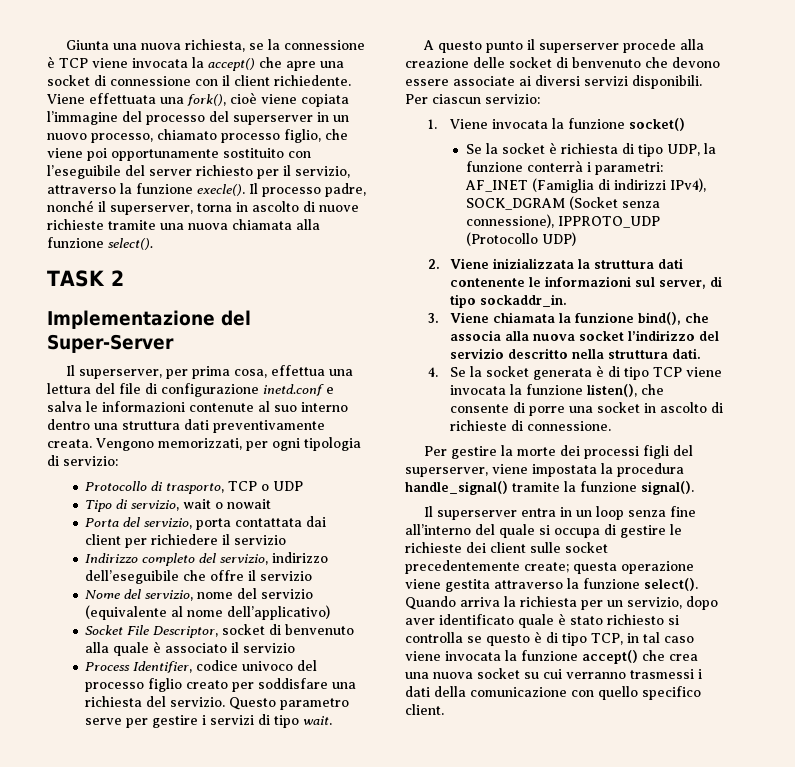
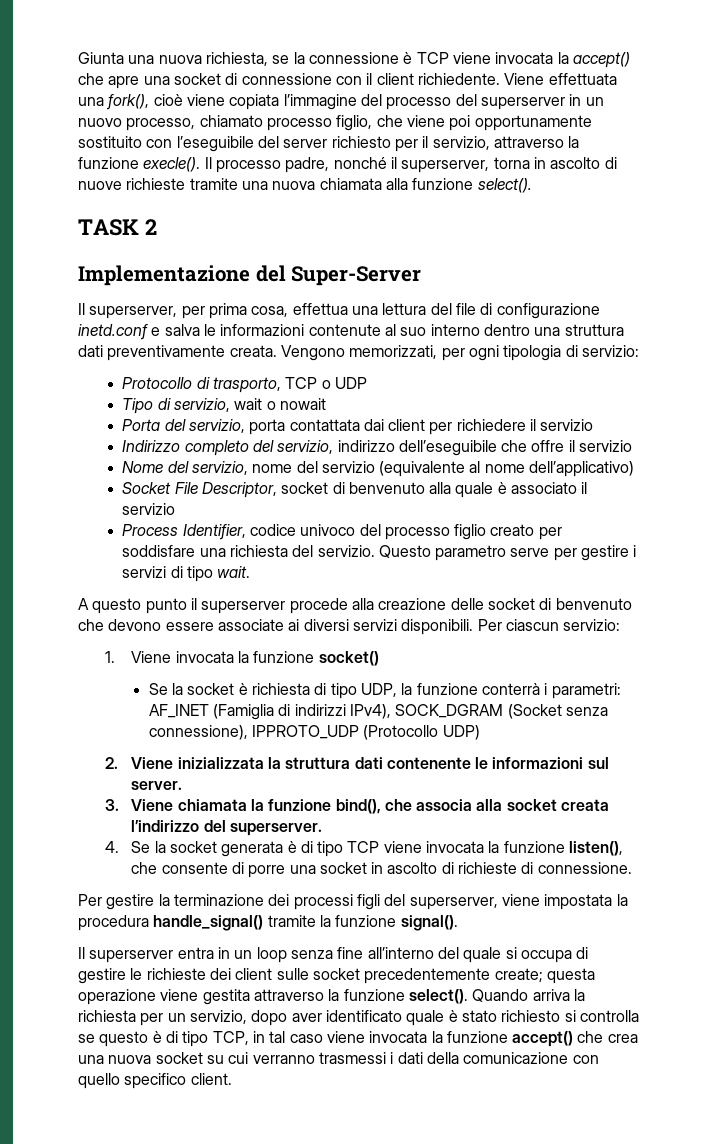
[659,276,723,289] [450,294,568,308] server, di tipo sockaddr_in. -> [131,781,183,790] server.
[533,330,720,341] [450,348,702,359] nuova socket l’indirizzo del servizio descritto nella struttura dati. -> [506,799,610,811] [131,820,322,836] socket creata l’indirizzo del superserver.
[516,447,556,456] morte -> [173,894,264,906] terminazione

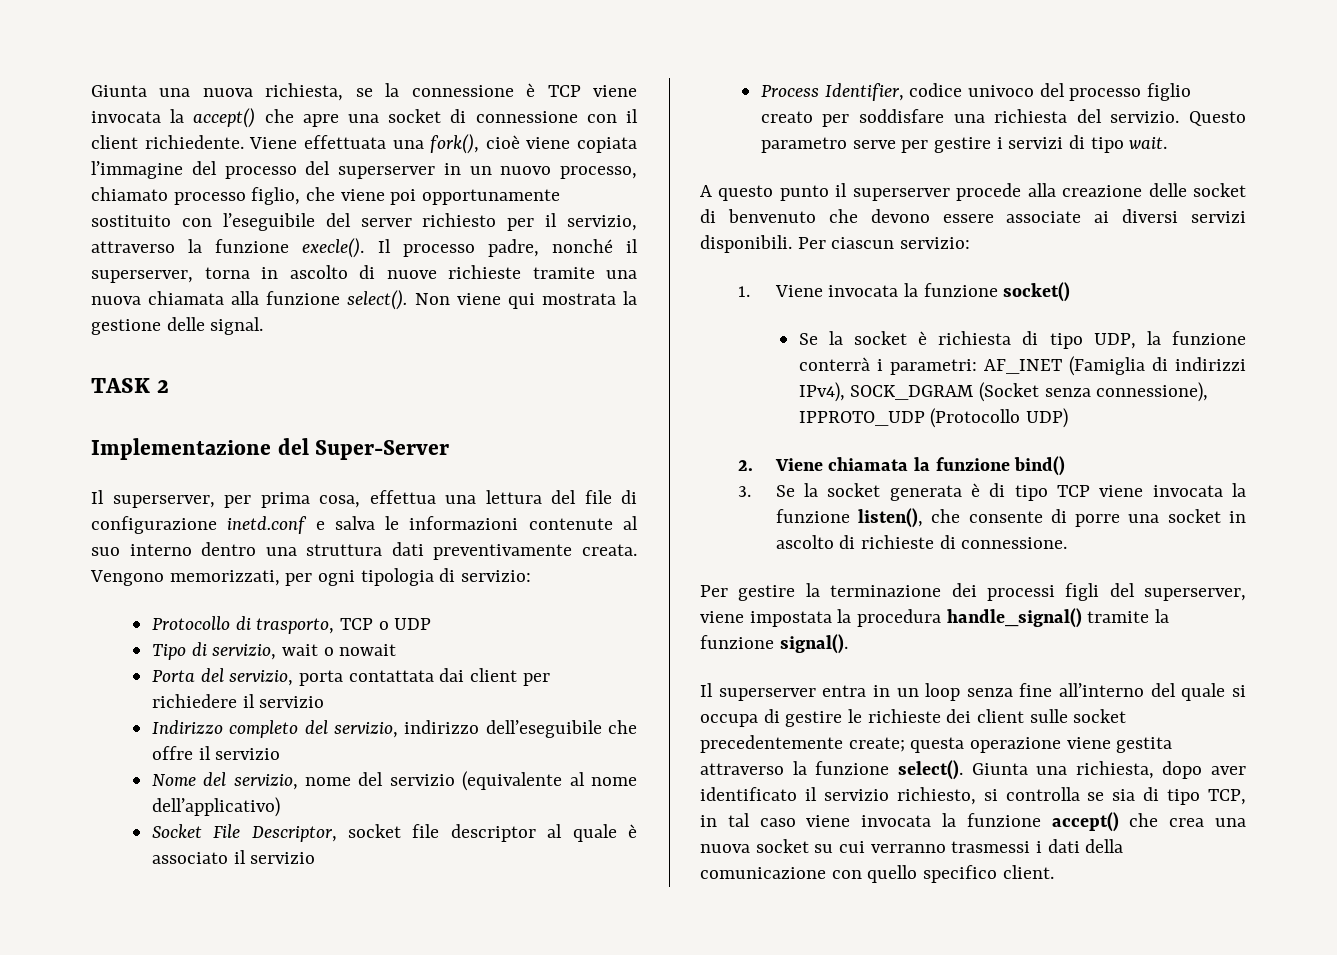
(532, 185) none -> [414,291,637,309] [91,317,264,335] Non viene qui mostrata la gestione delle signal.
[332,482,452,494] di benvenuto alla -> [412,824,563,842] file descriptor al
[177,757,609,769] [131,781,183,790] [104,799,610,814] [131,820,322,836] [104,841,119,853] inizializzata la struttura dati contenente le informazioni sul server. // 3. Viene chiamata la funzione bind(), che associa alla socket creata l’indirizzo del superserver. // 4. -> [828,456,1066,476] [737,486,751,497] chiamata la funzione bind() // 3.
[472,989,585,1002] [78,1010,561,1026] Quando arriva la richiesta per un servizio, dopo aver identificato quale è stato richiesto -> [971,761,1246,779] [700,787,976,805] Giunta una richiesta, dopo aver identificato il servizio richiesto,
[99,1031,162,1047] questo è -> [1112,789,1136,801] sia

